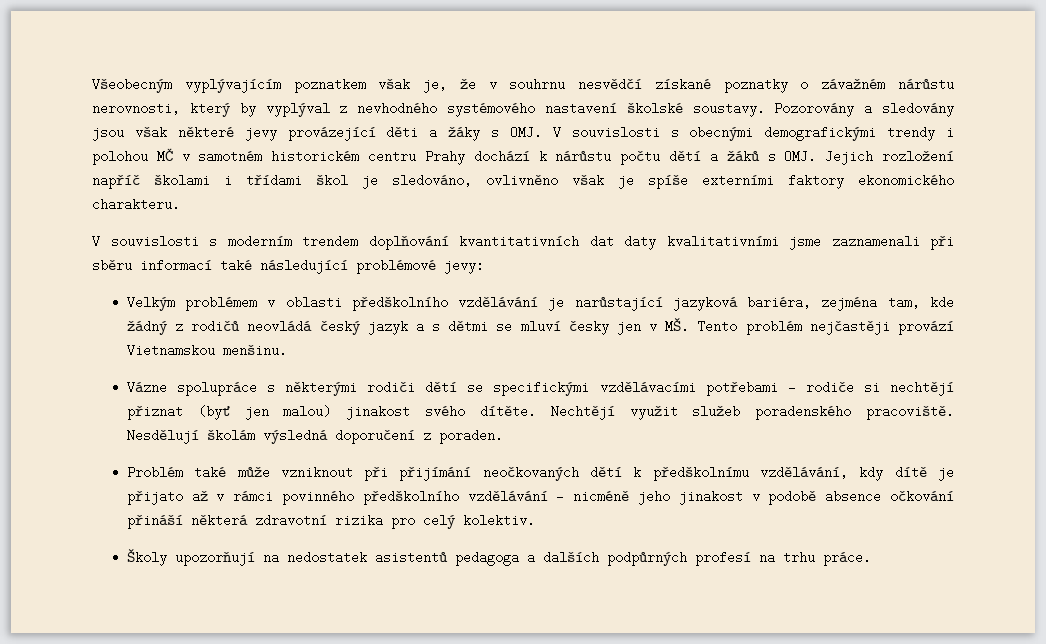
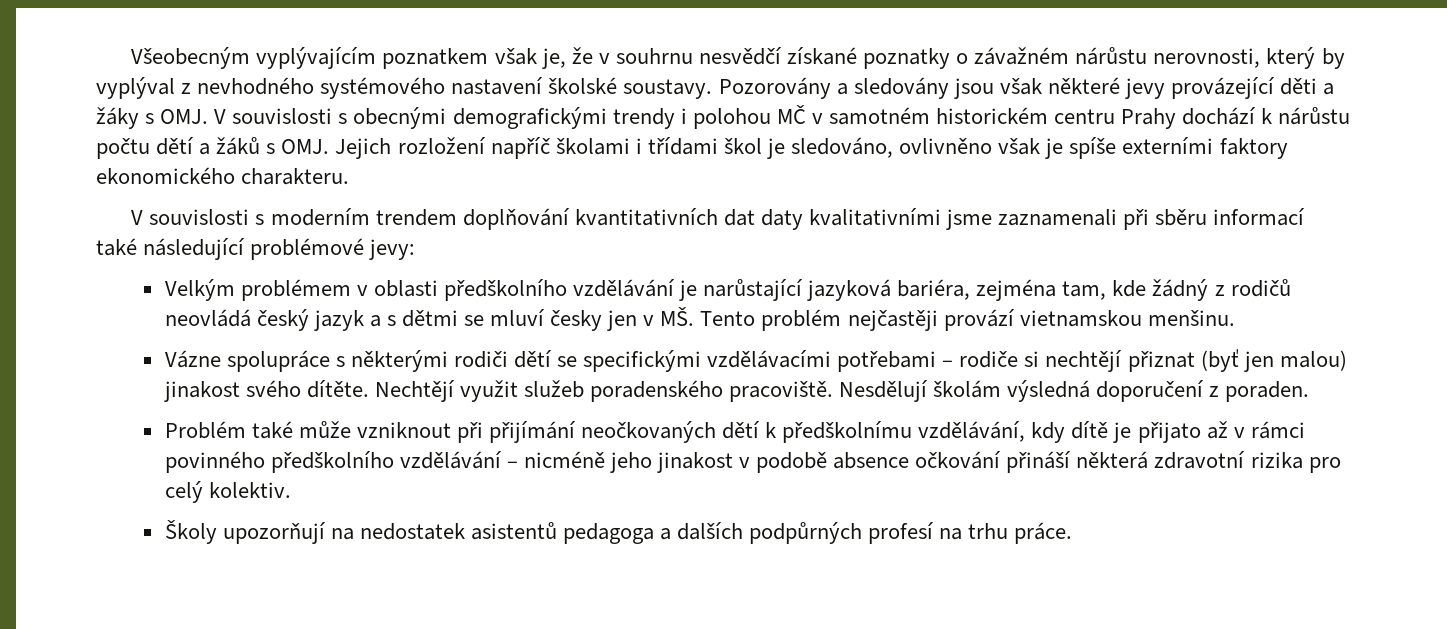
[126,344,215,357] Vietnamskou -> [1019,310,1142,327] vietnamskou

